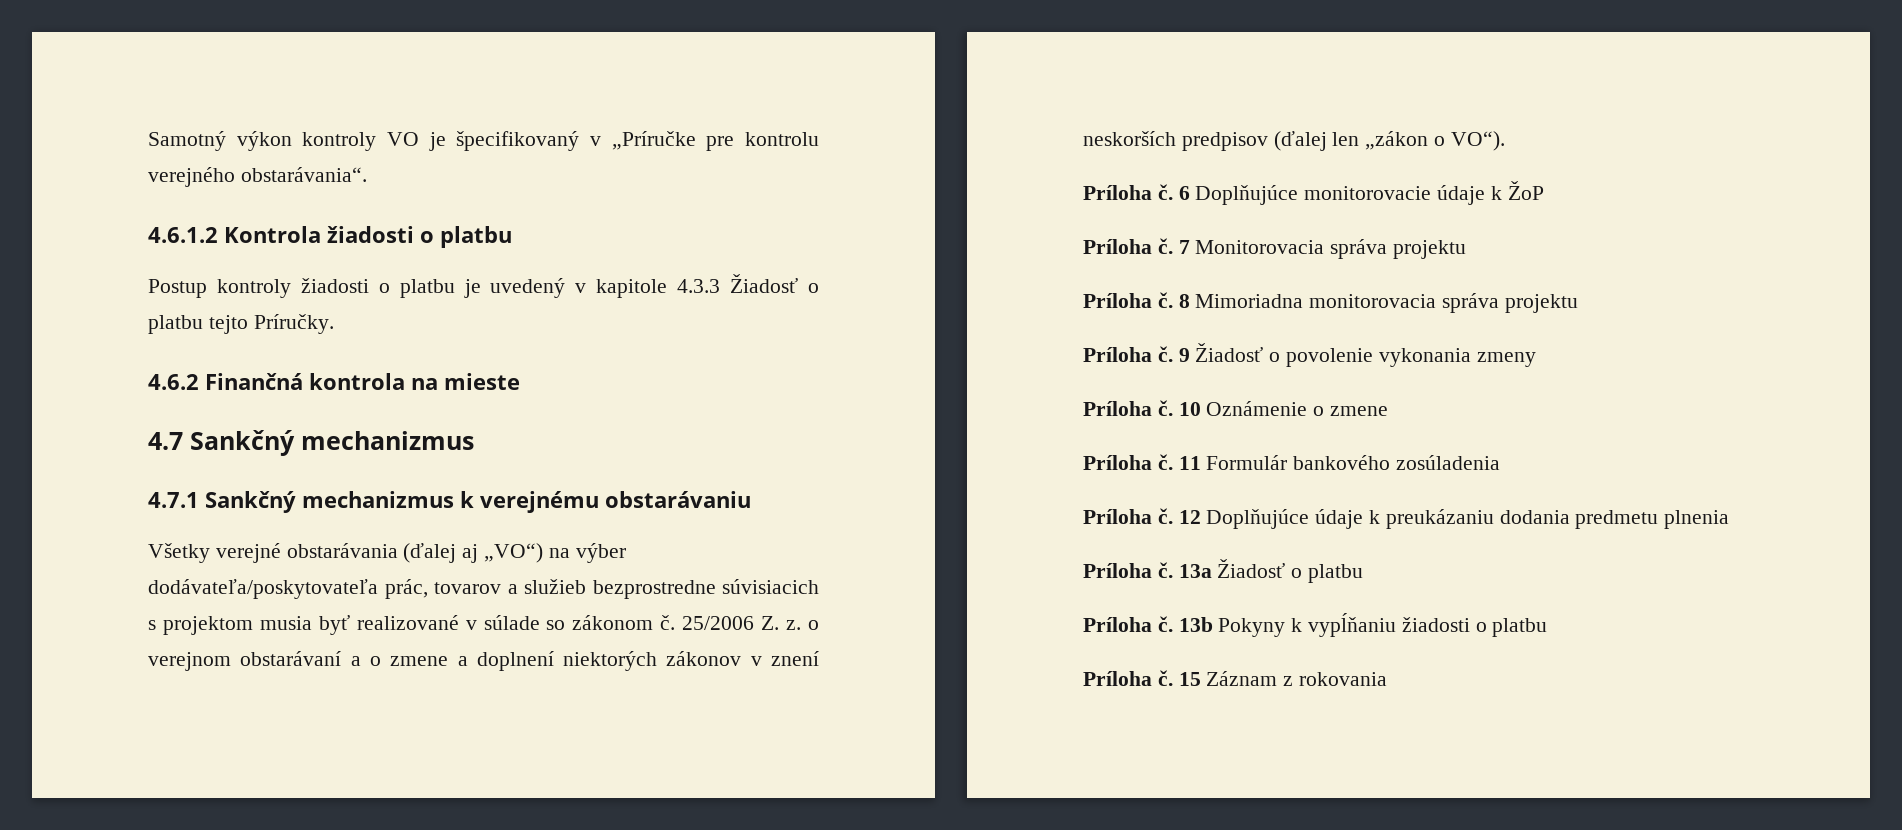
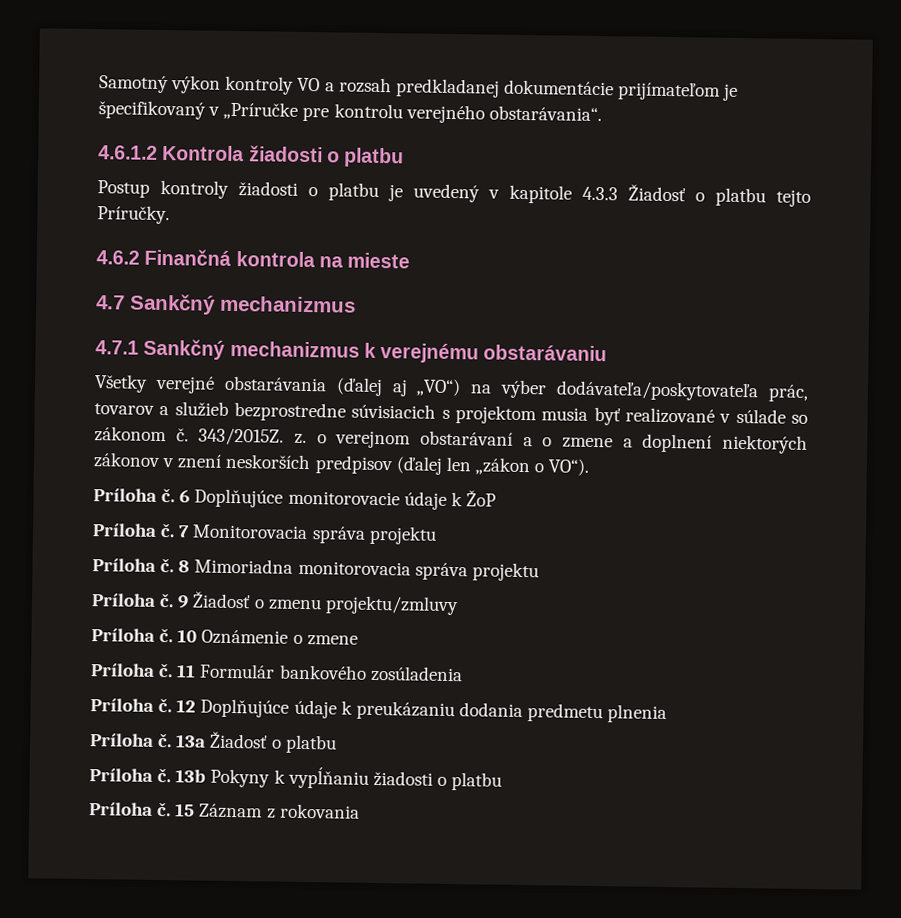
(419, 139) none -> [324,77,722,101] a rozsah predkladanej dokumentácie prijímateľom
[682,616,780,630] 25/2006 Z. -> [198,427,285,446] 343/2015Z.
[1286,348,1536,367] povolenie vykonania zmeny -> [267,595,459,616] zmenu projektu/zmluvy

